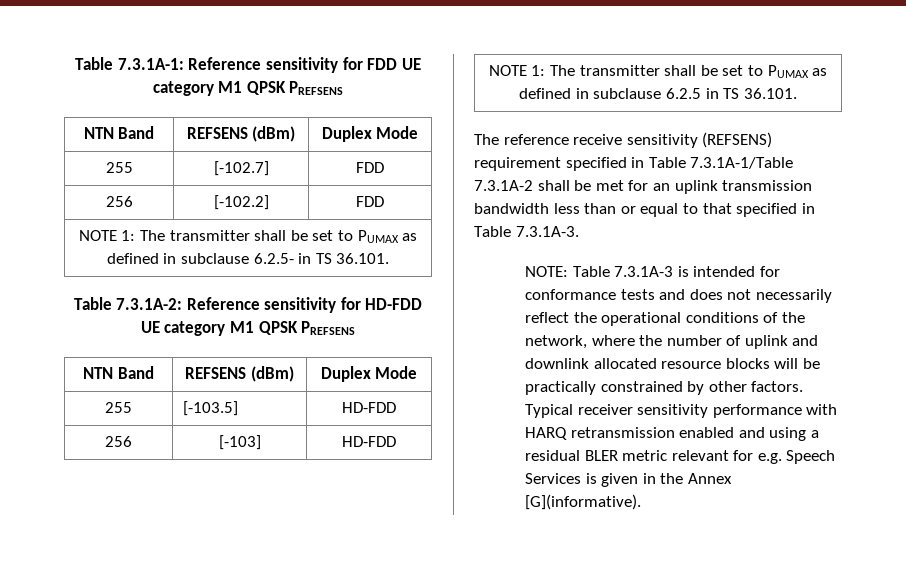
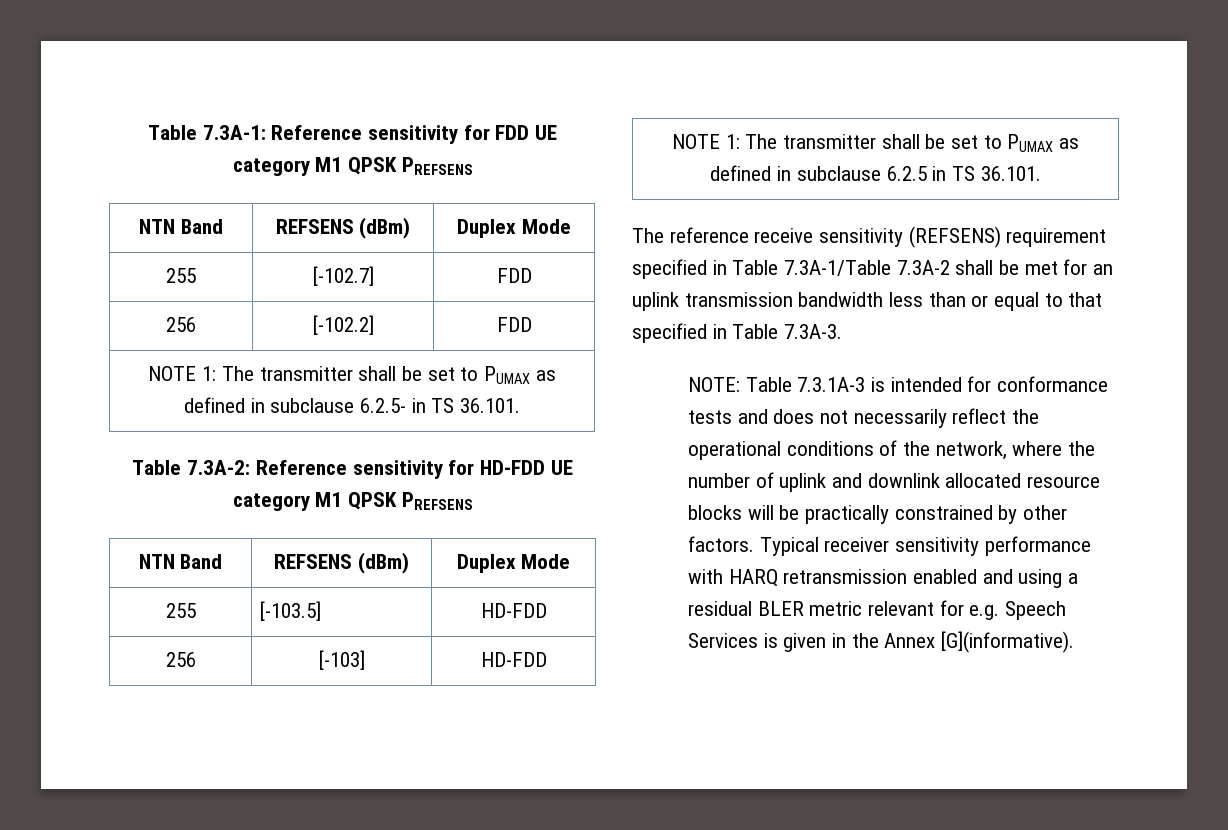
[75,57,184,70] Table 7.3.1A-1: -> [147,125,266,140] Table 7.3A-1:
[116,298,183,310] 7.3.1A-2: -> [187,460,251,475] 7.3A-2:
[690,157,794,169] [474,180,533,191] 7.3.1A-1/Table 7.3.1A-2 -> [784,260,950,276] 7.3A-1/Table 7.3A-2
[515,226,579,237] 7.3.1A-3. -> [784,324,843,339] 7.3A-3.

